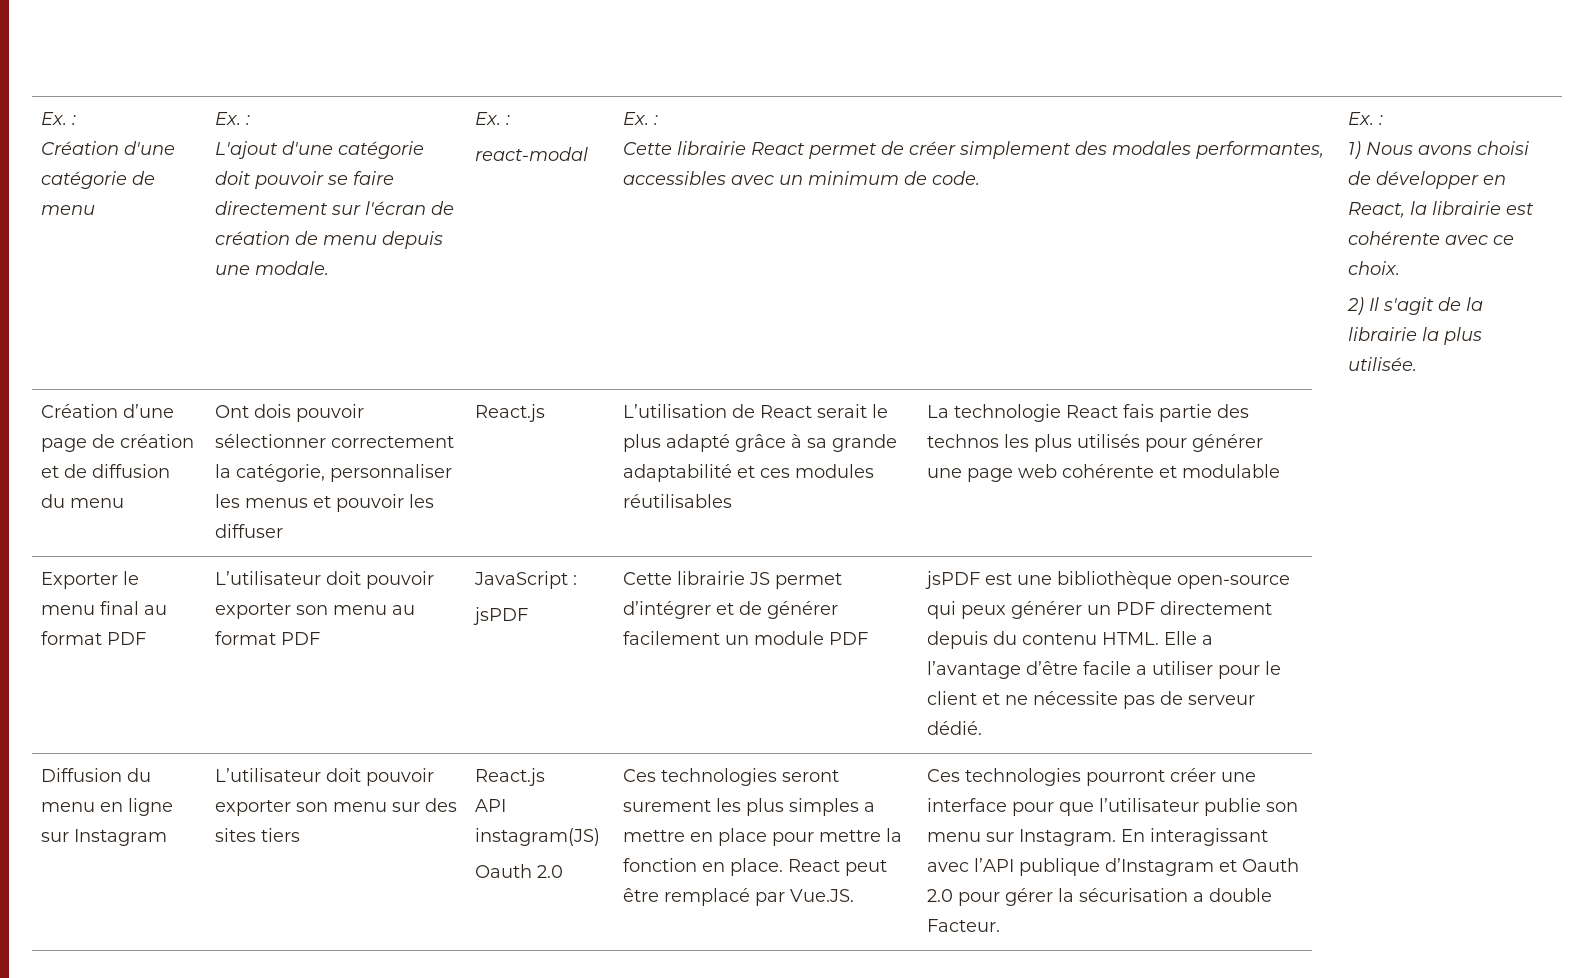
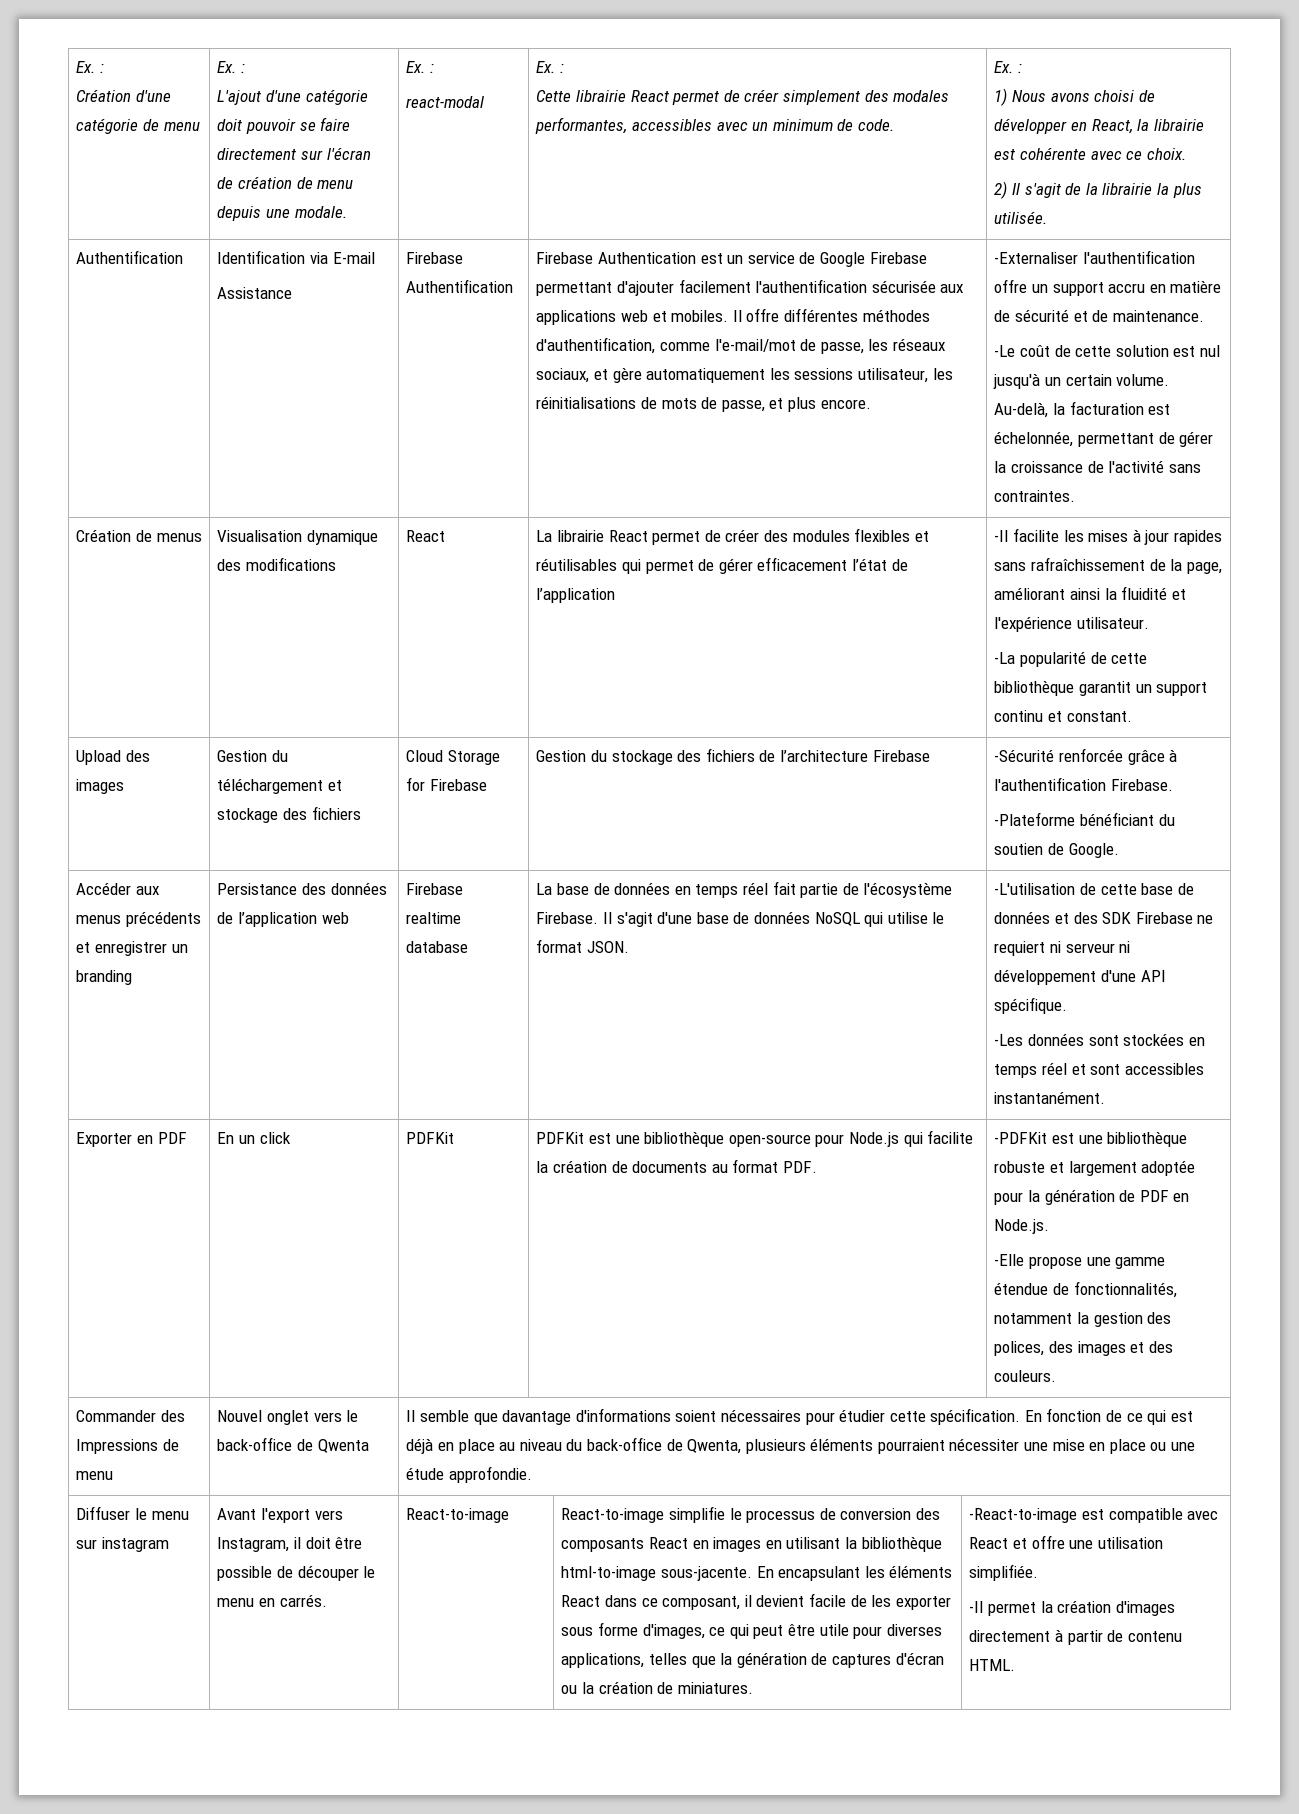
[41,404,175,418] [41,434,195,452] [41,464,171,478] [41,494,125,508] [215,404,365,422] [215,434,455,448] [215,464,453,482] [215,494,435,512] [215,524,284,538] [475,404,546,422] [623,404,889,418] [623,434,898,452] [623,464,875,482] [623,494,733,508] [927,404,1250,422] [927,434,1264,452] [927,464,1281,482] [41,571,140,589] [41,601,168,615] [41,631,147,645] [215,571,435,589] [215,602,416,619] [215,631,321,645] [474,571,578,589] [473,607,529,625] [623,571,843,589] [623,601,839,619] [623,631,869,645] [925,571,1291,589] [927,601,1273,619] [927,631,1214,649] [927,661,1282,679] [927,691,1256,709] [927,721,983,735] [41,768,152,782] [41,798,174,816] [41,829,168,846] [215,768,435,786] [215,798,458,816] [215,828,301,842] [475,768,546,786] [475,799,507,812] [475,828,601,846] [475,864,564,878] [623,768,840,786] [623,798,876,816] [623,828,903,846] [623,858,888,876] [623,888,855,906] [927,768,1257,786] [927,798,1299,816] [927,828,1269,846] [927,858,1300,876] [927,888,1273,906] [927,919,1001,932] Création d’une page de création et de diffusion du menu | Ont dois pouvoir sélectionner correctement la catégorie, personnaliser les menus et pouvoir les diffuser | React.js | L’utilisation de React serait le plus adapté grâce à sa grande adaptabilité et ces modules réutilisables | La technologie React fais partie des technos les plus utilisés pour générer une page web cohérente et modulable // Exporter le menu final au format PDF | L’utilisateur doit pouvoir exporter son menu au format PDF | JavaScript : // jsPDF | Cette librairie JS permet d’intégrer et de générer facilement un module PDF | jsPDF est une bibliothèque open-source qui peux générer un PDF directement depuis du contenu HTML. Elle a l’avantage d’être facile a utiliser pour le client et ne nécessite pas de serveur dédié. // Diffusion du menu en ligne sur Instagram | L’utilisateur doit pouvoir exporter son menu sur des sites tiers | React.js // API instagram(JS) // Oauth 2.0 | Ces technologies seront surement les plus simples a mettre en place pour mettre la fonction en place. React peut être remplacé par Vue.JS. | Ces technologies pourront créer une interface pour que l’utilisateur publie son menu sur Instagram. En interagissant avec l’API publique d’Instagram et Oauth 2.0 pour gérer la sécurisation a double Facteur. -> [76,250,184,264] [217,250,375,264] [217,287,293,299] [406,252,464,264] [406,279,514,293] [536,252,927,267] [536,279,964,296] [536,308,930,325] [536,337,945,354] [536,367,953,383] [536,396,871,412] [994,250,1195,264] [994,279,1222,296] [994,309,1204,322] [994,345,1220,357] [993,373,1170,389] [994,401,1171,418] [994,431,1214,447] [994,460,1201,473] [994,490,1076,502] [76,529,202,542] [217,530,378,545] [217,557,336,571] [406,530,446,542] [536,528,929,545] [536,557,908,574] [536,588,616,603] [994,528,1222,545] [994,557,1222,574] [994,586,1186,600] [994,616,1149,632] [994,651,1148,667] [994,680,1208,696] [994,710,1132,722] [76,750,150,765] [76,779,125,794] [217,750,288,762] [217,778,342,794] [217,806,361,823] [406,750,500,765] [406,777,487,791] [536,748,930,765] [994,748,1178,765] [994,777,1173,791] [994,812,1175,826] [994,843,1119,858] [76,882,159,895] [76,911,201,927] [76,941,188,956] [76,970,133,985] [217,882,387,895] [217,912,349,927] [406,883,464,895] [406,912,462,924] [406,941,469,953] [536,881,953,898] [536,911,945,927] [536,939,629,953] [994,883,1194,895] [994,911,1214,924] [994,941,1131,956] [994,969,1166,985] [994,997,1068,1014] [994,1033,1205,1046] [994,1062,1204,1078] [994,1091,1106,1104] [76,1132,187,1147] [217,1132,291,1144] [406,1132,455,1144] [536,1130,974,1147] [536,1159,817,1173] [994,1131,1188,1147] [994,1160,1196,1176] [994,1189,1190,1205] [994,1219,1050,1234] [994,1254,1166,1269] [994,1281,1177,1298] [994,1312,1172,1327] [994,1341,1173,1356] [994,1370,1057,1382] [76,1410,185,1422] [76,1439,179,1454] [76,1471,114,1480] [217,1410,359,1425] [217,1437,369,1453] [406,1408,1193,1425] [406,1437,1196,1454] [406,1466,532,1483] [76,1506,189,1520] [76,1537,169,1552] [217,1508,343,1523] [217,1537,363,1552] [217,1565,376,1581] [217,1594,327,1607] [406,1508,510,1523] [561,1506,940,1523] [561,1536,942,1552] [561,1565,953,1581] [561,1593,951,1610] [561,1622,942,1639] [561,1652,944,1668] [561,1681,753,1694] [969,1508,1219,1523] [969,1535,1163,1549] [969,1564,1039,1581] [969,1600,1175,1616] [969,1629,1182,1645] [969,1659,1016,1671] Authentification | Identification via E-mail // Assistance | Firebase Authentification | Firebase Authentication est un service de Google Firebase permettant d'ajouter facilement l'authentification sécurisée aux applications web et mobiles. Il offre différentes méthodes d'authentification, comme l'e-mail/mot de passe, les réseaux sociaux, et gère automatiquement les sessions utilisateur, les réinitialisations de mots de passe, et plus encore. | -Externaliser l'authentification offre un support accru en matière de sécurité et de maintenance. // -Le coût de cette solution est nul jusqu'à un certain volume. Au-delà, la facturation est échelonnée, permettant de gérer la croissance de l'activité sans contraintes. // Création de menus | Visualisation dynamique des modifications | React | La librairie React permet de créer des modules flexibles et réutilisables qui permet de gérer efficacement l’état de l’application | -Il facilite les mises à jour rapides sans rafraîchissement de la page, améliorant ainsi la fluidité et l'expérience utilisateur. // -La popularité de cette bibliothèque garantit un support continu et constant. // Upload des images | Gestion du téléchargement et stockage des fichiers | Cloud Storage for Firebase | Gestion du stockage des fichiers de l’architecture Firebase | -Sécurité renforcée grâce à l'authentification Firebase. // -Plateforme bénéficiant du soutien de Google. // Accéder aux menus précédents et enregistrer un branding | Persistance des données de l’application web | Firebase realtime database | La base de données en temps réel fait partie de l'écosystème Firebase. Il s'agit d'une base de données NoSQL qui utilise le format JSON. | -L'utilisation de cette base de données et des SDK Firebase ne requiert ni serveur ni développement d'une API spécifique. // -Les données sont stockées en temps réel et sont accessibles instantanément. // Exporter en PDF | En un click | PDFKit | PDFKit est une bibliothèque open-source pour Node.js qui facilite la création de documents au format PDF. | -PDFKit est une bibliothèque robuste et largement adoptée pour la génération de PDF en Node.js. // -Elle propose une gamme étendue de fonctionnalités, notamment la gestion des polices, des images et des couleurs. // Commander des Impressions de menu | Nouvel onglet vers le back-office de Qwenta | Il semble que davantage d'informations soient nécessaires pour étudier cette spécification. En fonction de ce qui est déjà en place au niveau du back-office de Qwenta, plusieurs éléments pourraient nécessiter une mise en place ou une étude approfondie. // Diffuser le menu sur instagram | Avant l'export vers Instagram, il doit être possible de découper le menu en carrés. | React-to-image | React-to-image simplifie le processus de conversion des composants React en images en utilisant la bibliothèque html-to-image sous-jacente. En encapsulant les éléments React dans ce composant, il devient facile de les exporter sous forme d'images, ce qui peut être utile pour diverses applications, telles que la génération de captures d'écran ou la création de miniatures. | -React-to-image est compatible avec React et offre une utilisation simplifiée. // -Il permet la création d'images directement à partir de contenu HTML.

